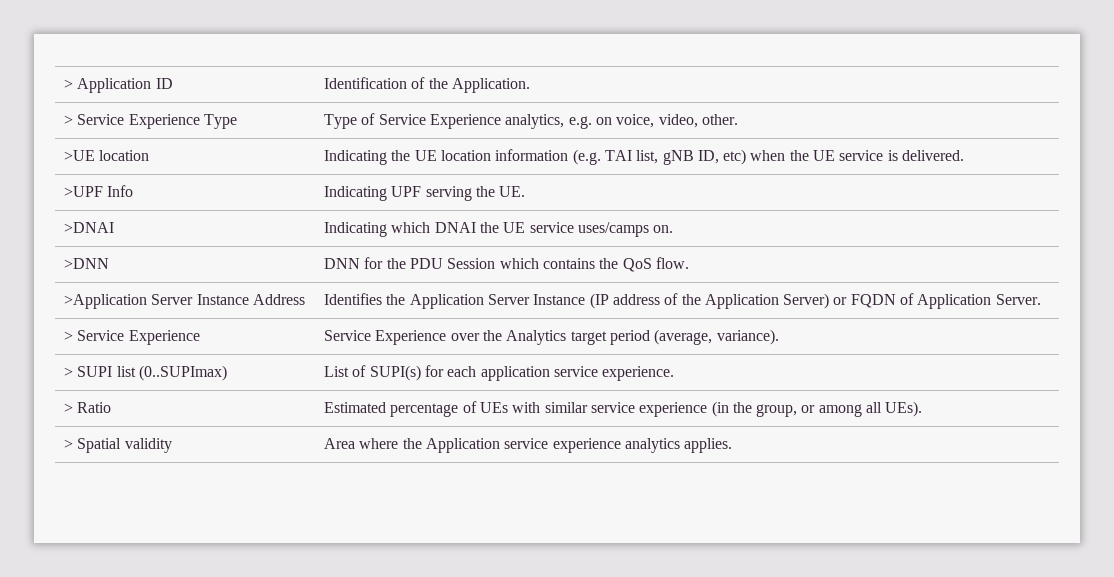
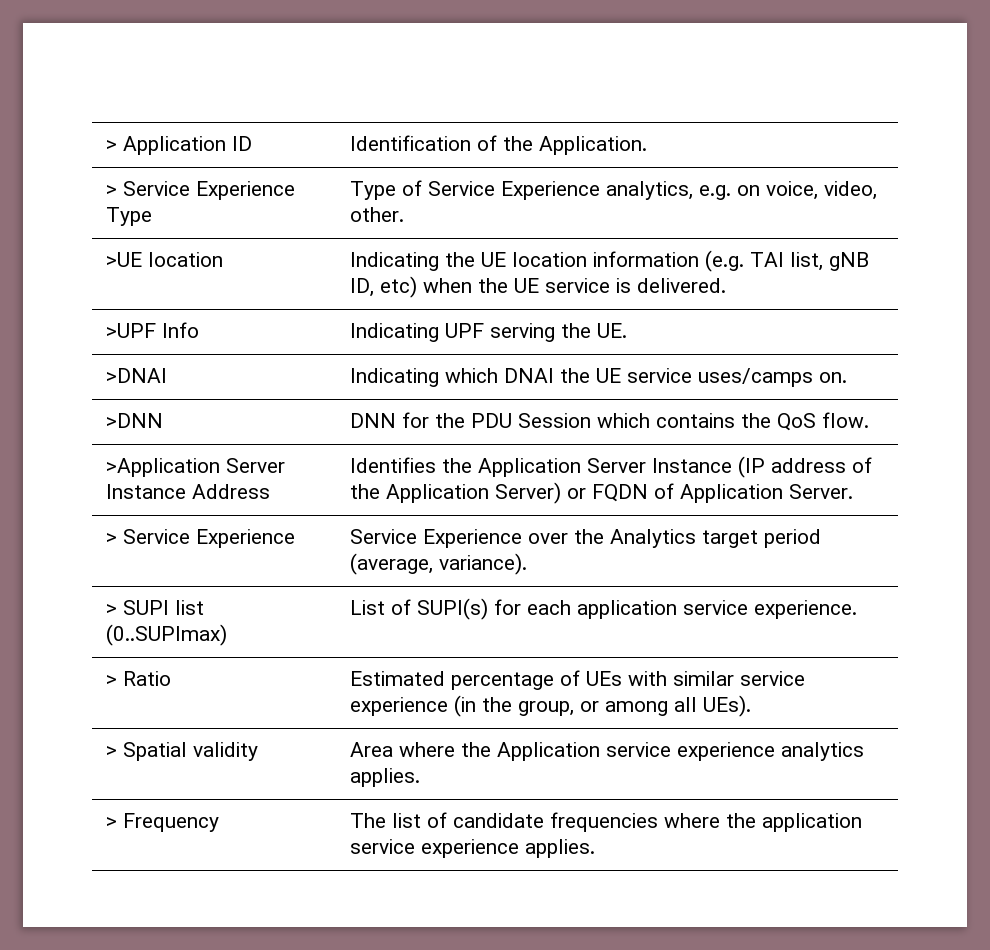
(733, 445) none -> [106,813,220,832] [350,812,863,832] [350,839,596,858] // > Frequency | The list of candidate frequencies where the application service experience applies.

